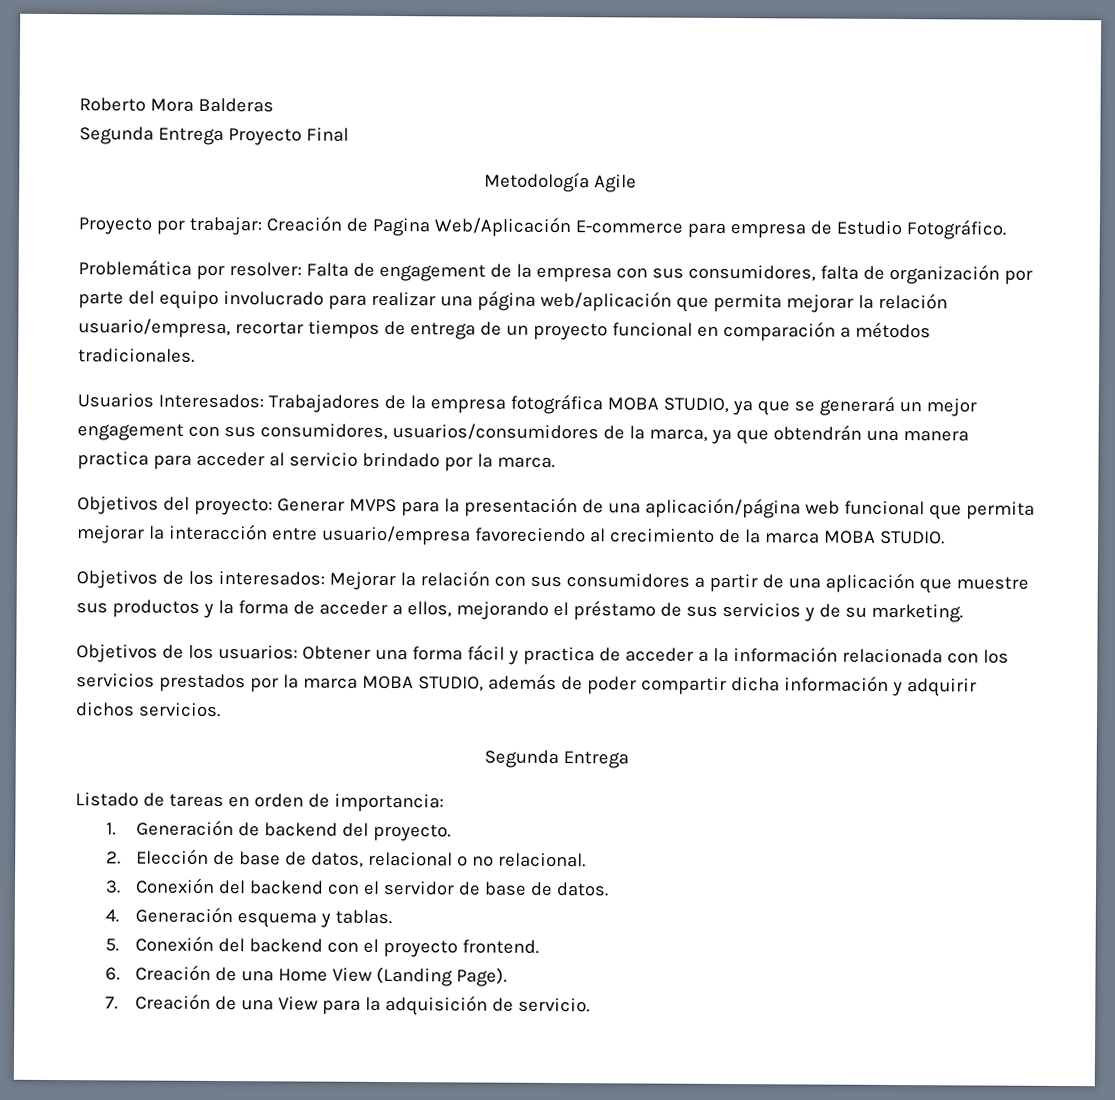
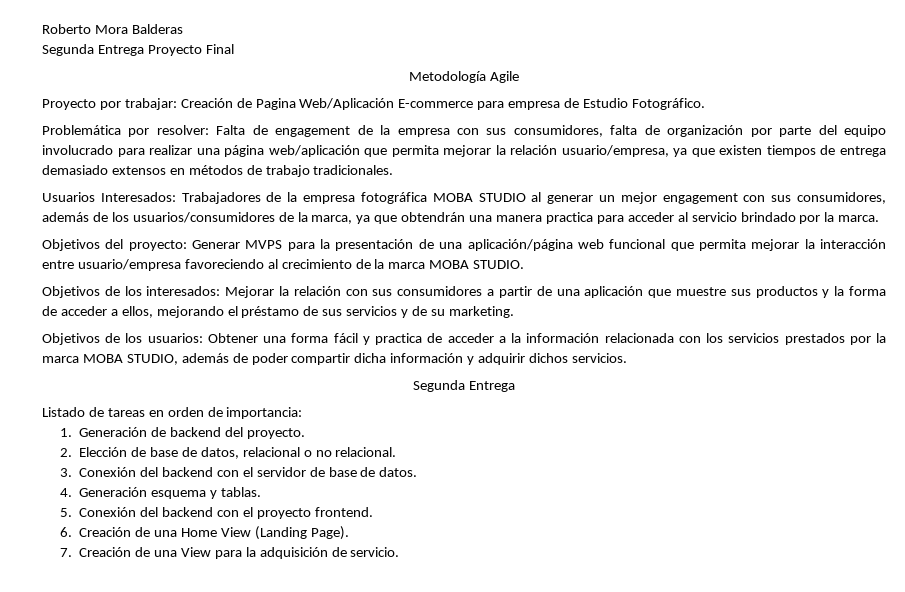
[234,320,931,342] recortar tiempos de entrega de un proyecto funcional en comparación a métodos -> [673,145,886,157] [42,165,310,177] ya que existen tiempos de entrega demasiado extensos en métodos de trabajo
[662,395,895,416] STUDIO, ya que se generará -> [478,192,594,204] STUDIO al generar
(388, 431) none -> [42,212,129,222] además de los

